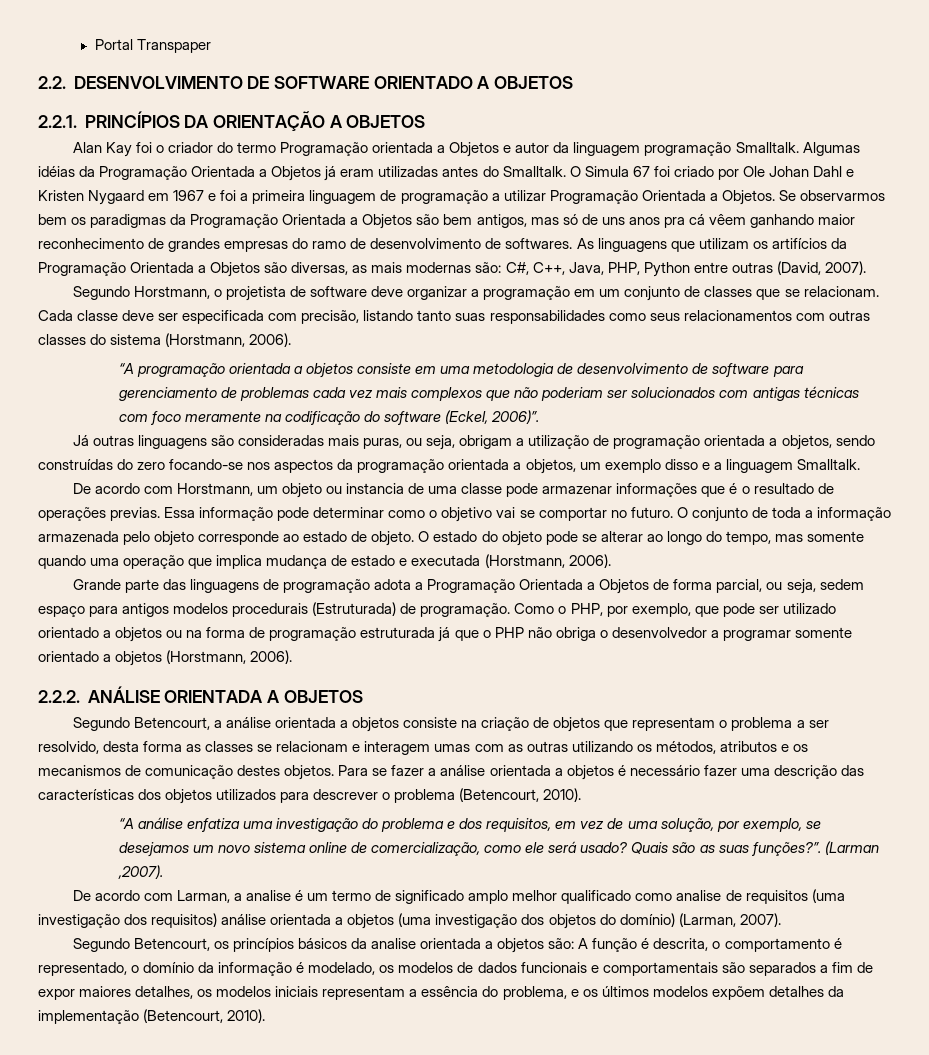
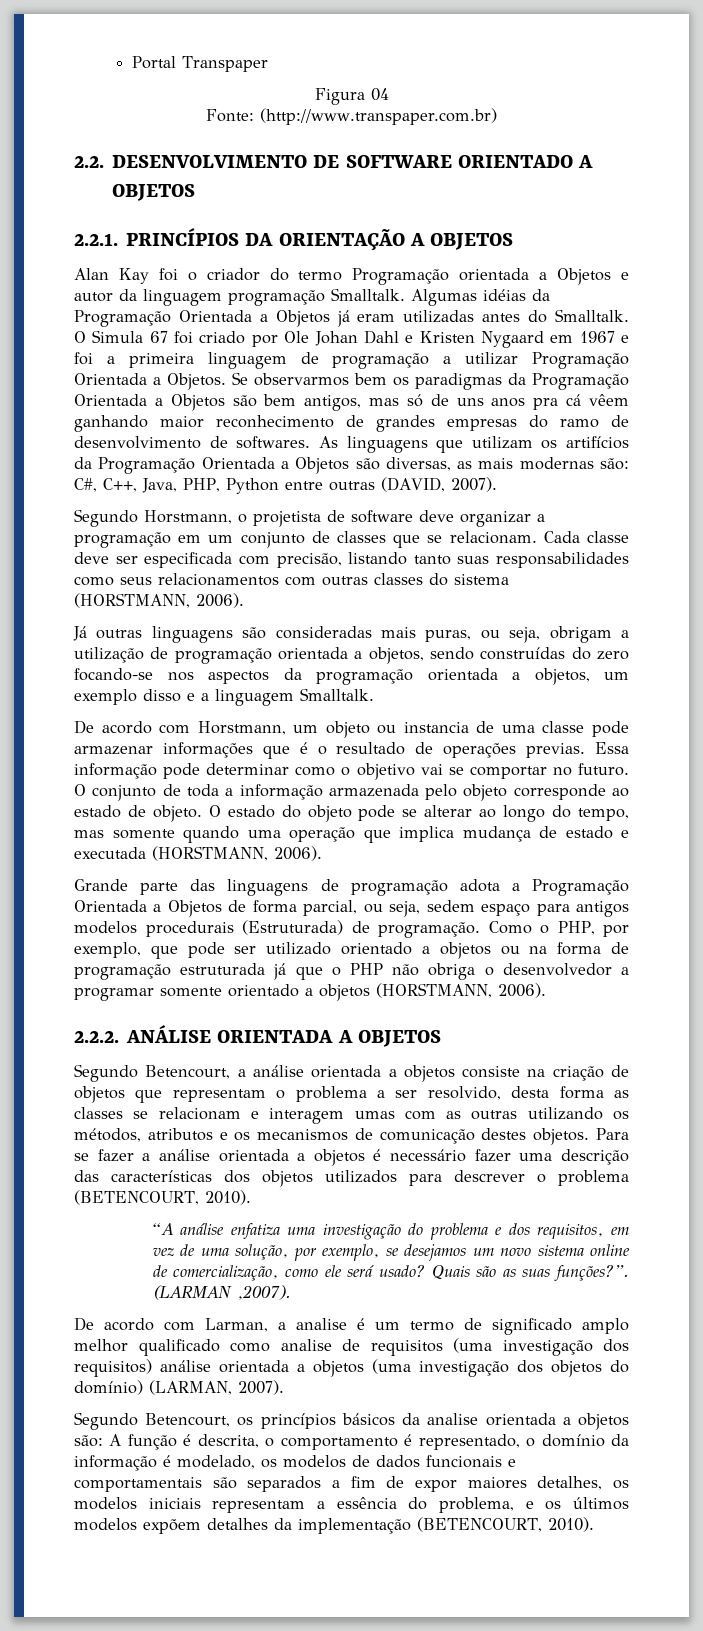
(211, 46) none -> [314,88,389,105] [205,108,498,125] // Figura 04 // Fonte: (http://www.transpaper.com.br)
[776,261,821,275] (David, -> [380,477,445,492] (DAVID,
[165,333,292,347] [118,363,804,378] [118,386,859,401] [118,410,540,425] (Horstmann, 2006). // “A programação orientada a objetos consiste em uma metodologia de desenvolvimento de software para gerenciamento de problemas cada vez mais complexos que não poderiam ser solucionados com antigas técnicas com foco meramente na codificação do software (Eckel, 2006)”. -> [74,593,244,608] (HORSTMANN, 2006).
[484,554,565,568] (Horstmann, -> [152,846,268,861] (HORSTMANN,
[166,650,247,664] (Horstmann, -> [376,983,492,998] (HORSTMANN,
[459,788,540,802] (Betencourt, -> [74,1190,199,1205] (BETENCOURT,
[824,841,879,855] (Larman -> [152,1285,232,1300] (LARMAN
[678,913,736,927] (Larman, -> [149,1380,232,1395] (LARMAN,
[143,1009,224,1023] (Betencourt, -> [417,1517,542,1532] (BETENCOURT,

